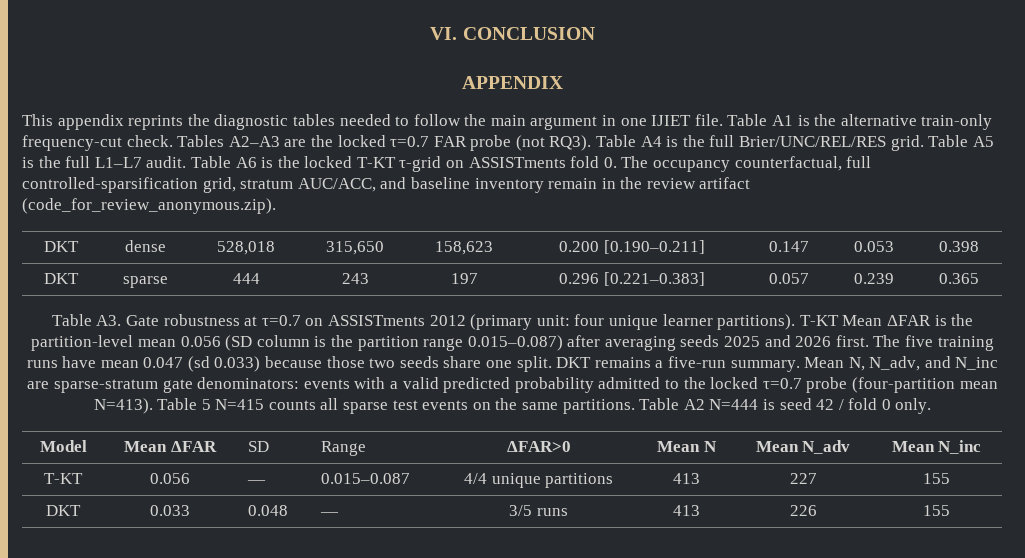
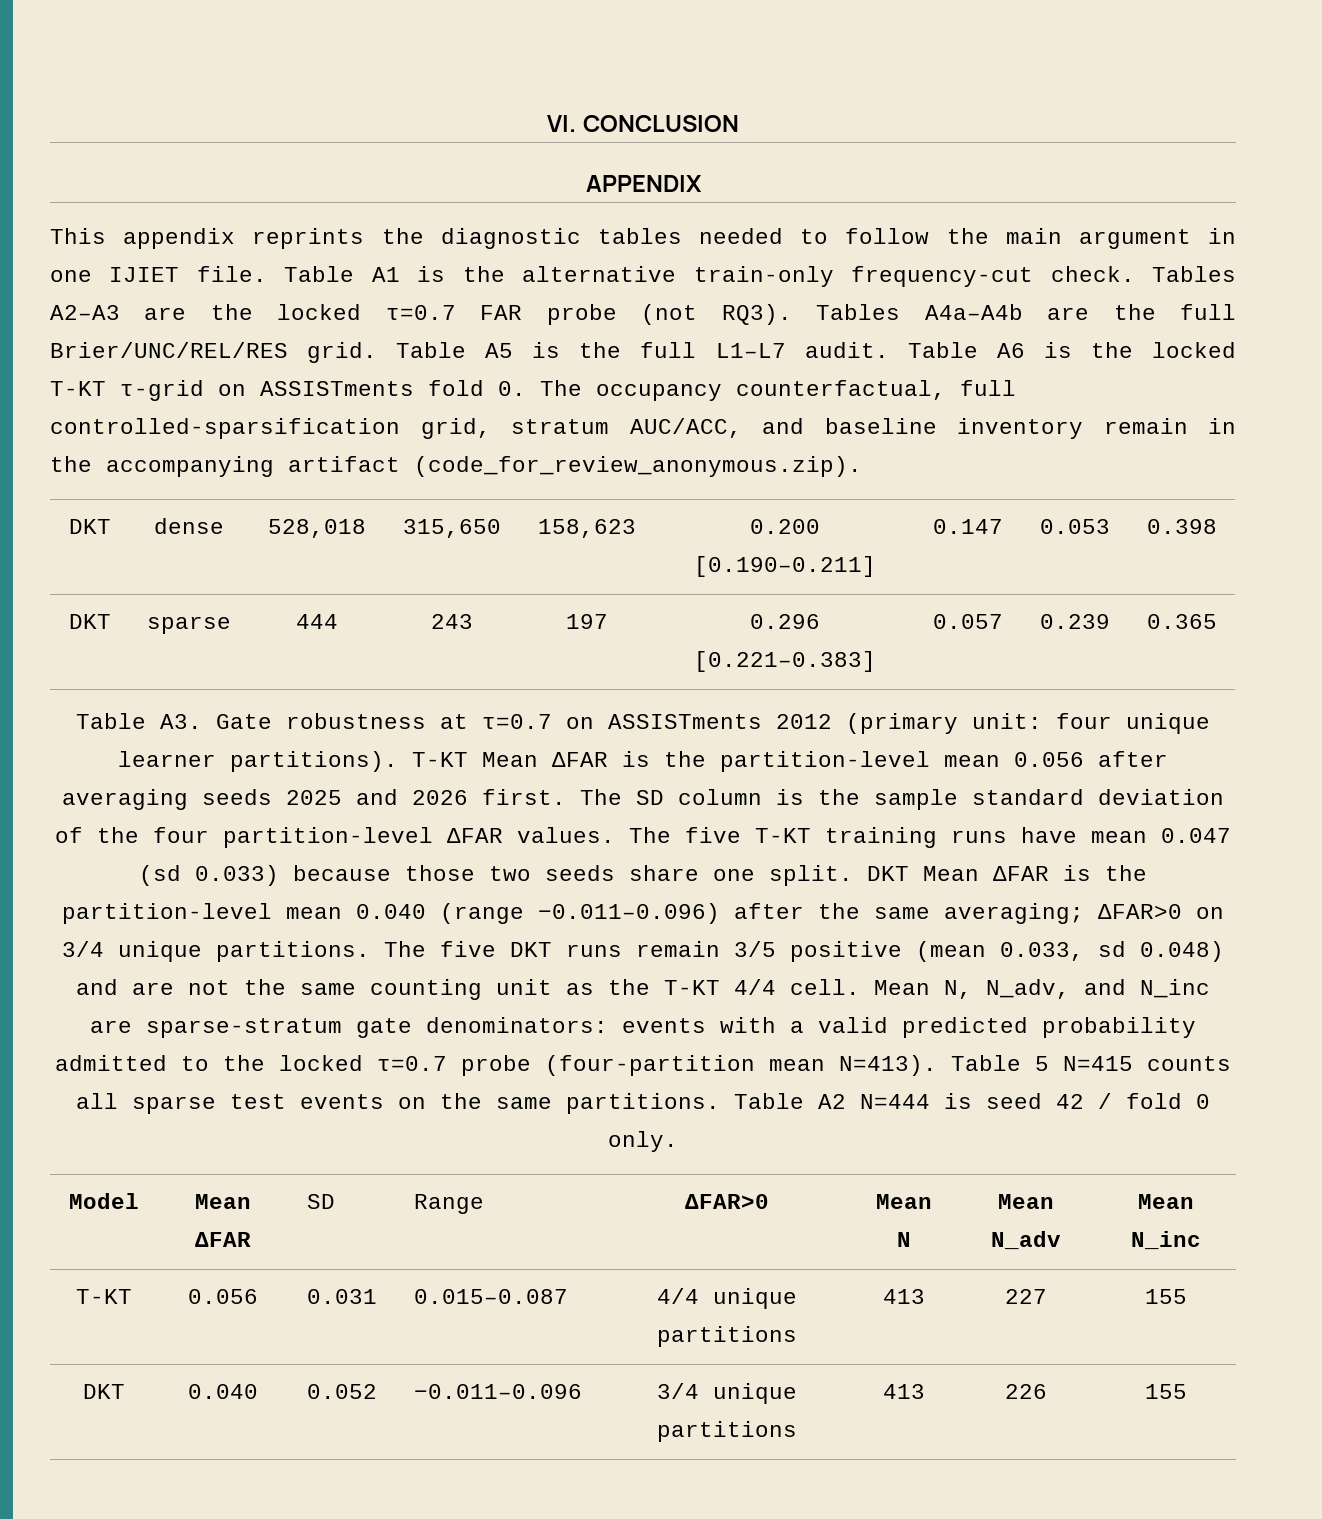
[596,135,679,147] Table A4 is -> [816,304,1090,320] Tables A4a–A4b are
[646,178,696,189] review -> [106,456,274,477] accompanying
[225,335,563,351] (SD column is the partition range 0.015–0.087) -> (1084, 759) none
[905,335,934,347] five -> [636,789,1224,810] [55,827,811,848] SD column is the sample standard deviation of the four partition-level ΔFAR values. The five T-KT
[594,356,800,372] remains a five-run summary. -> [923,865,1147,881] [62,903,1224,924] [62,941,1224,962] [76,979,860,1000] Mean ΔFAR is the partition-level mean 0.040 (range −0.011–0.096) after the same averaging; ΔFAR>0 on 3/4 unique partitions. The five DKT runs remain 3/5 positive (mean 0.033, sd 0.048) and are not the same counting unit as the T-KT 4/4 cell.
[246,480,266,484] — -> [306,1289,377,1304] 0.031
[150,505,190,516] [247,505,288,516] [319,512,339,516] [509,505,568,516] 0.033 | 0.048 | — | 3/5 runs -> [188,1384,258,1399] [306,1384,377,1399] [413,1384,582,1399] [656,1383,797,1404] [656,1421,797,1442] 0.040 | 0.052 | −0.011–0.096 | 3/4 unique partitions

